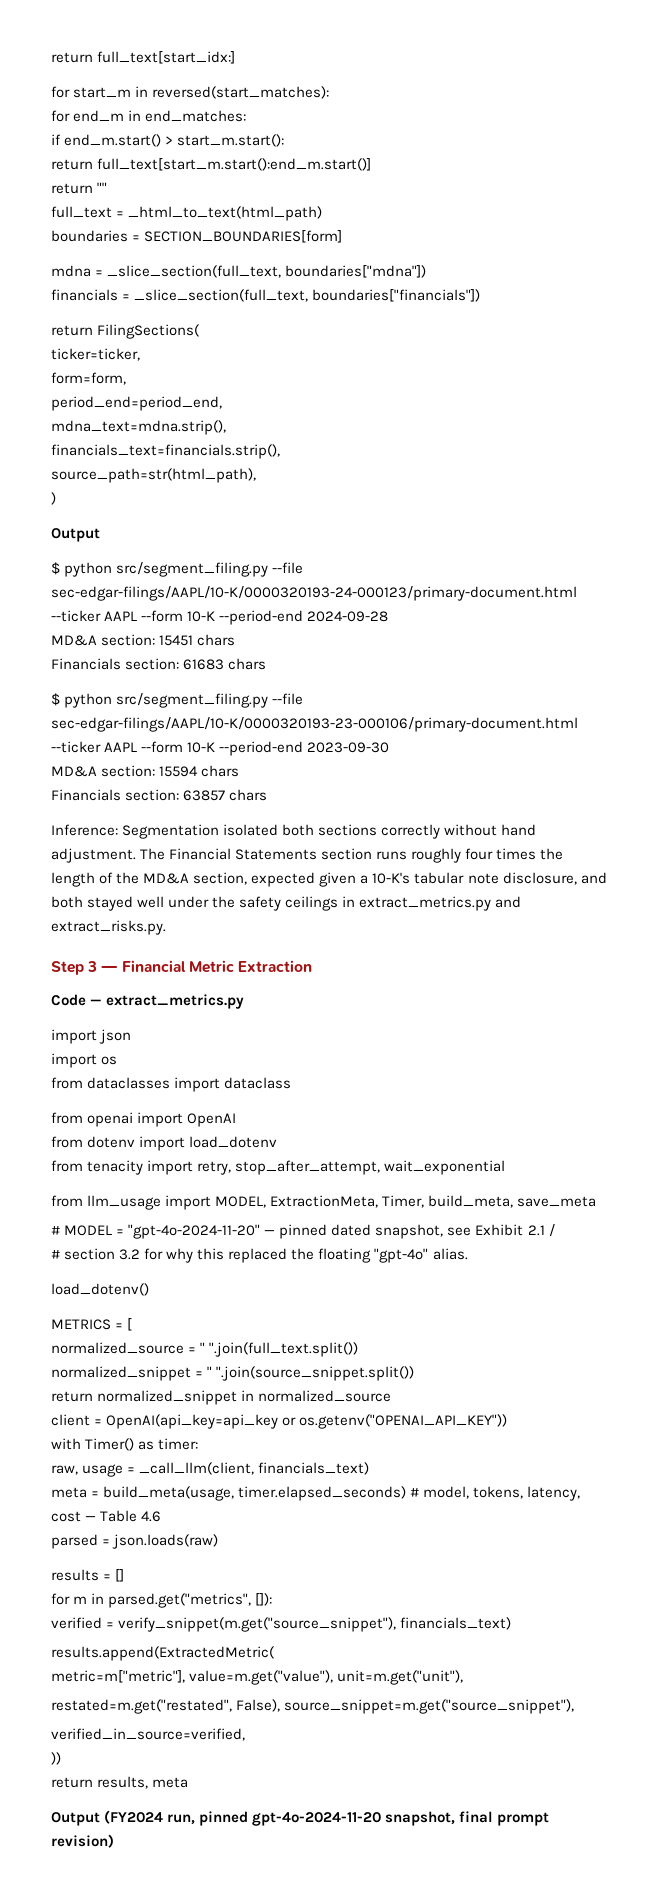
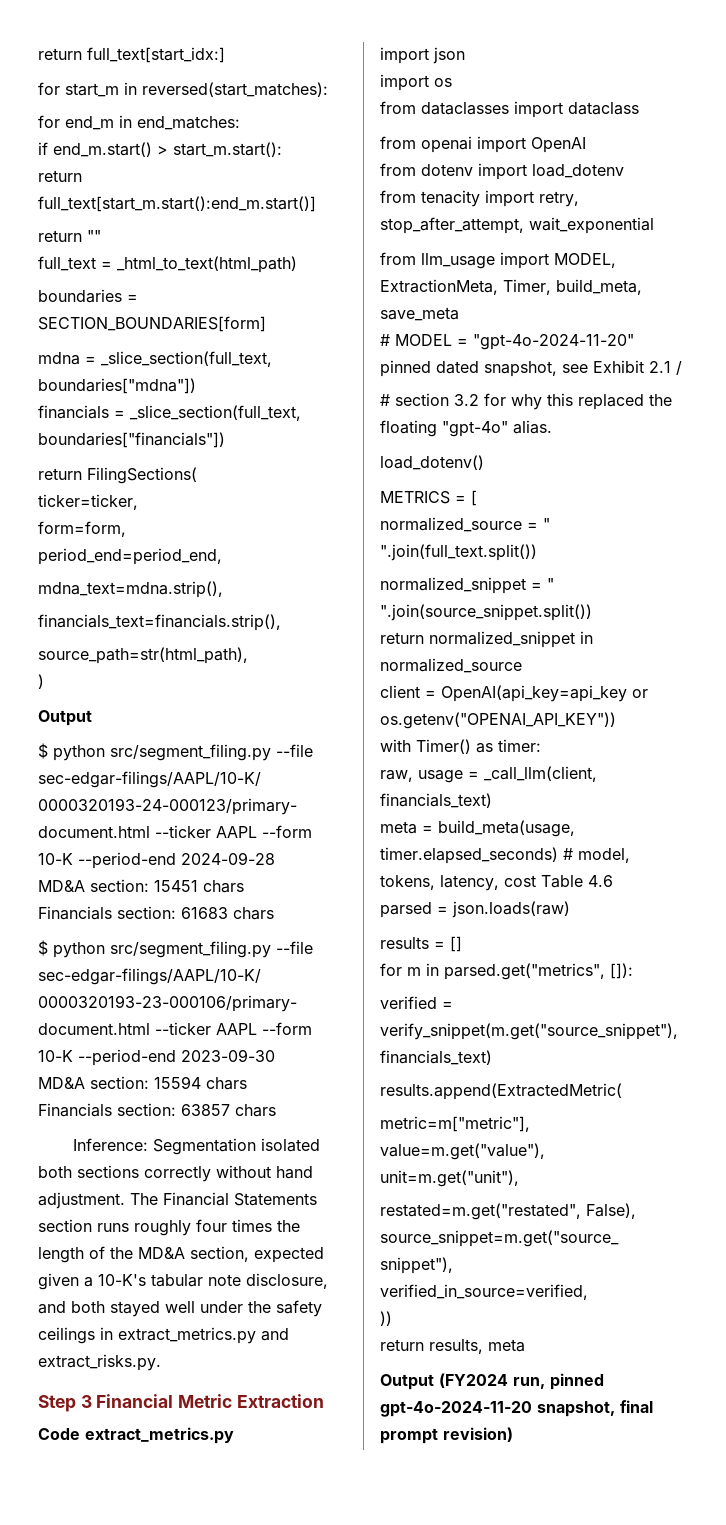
[101,966,119,972] — -> (92, 1401) none
[90,999,103,1005] — -> (80, 1434) none
[264,1230,276,1235] — -> (634, 342) none
[85,1516,97,1521] — -> (536, 881) none

